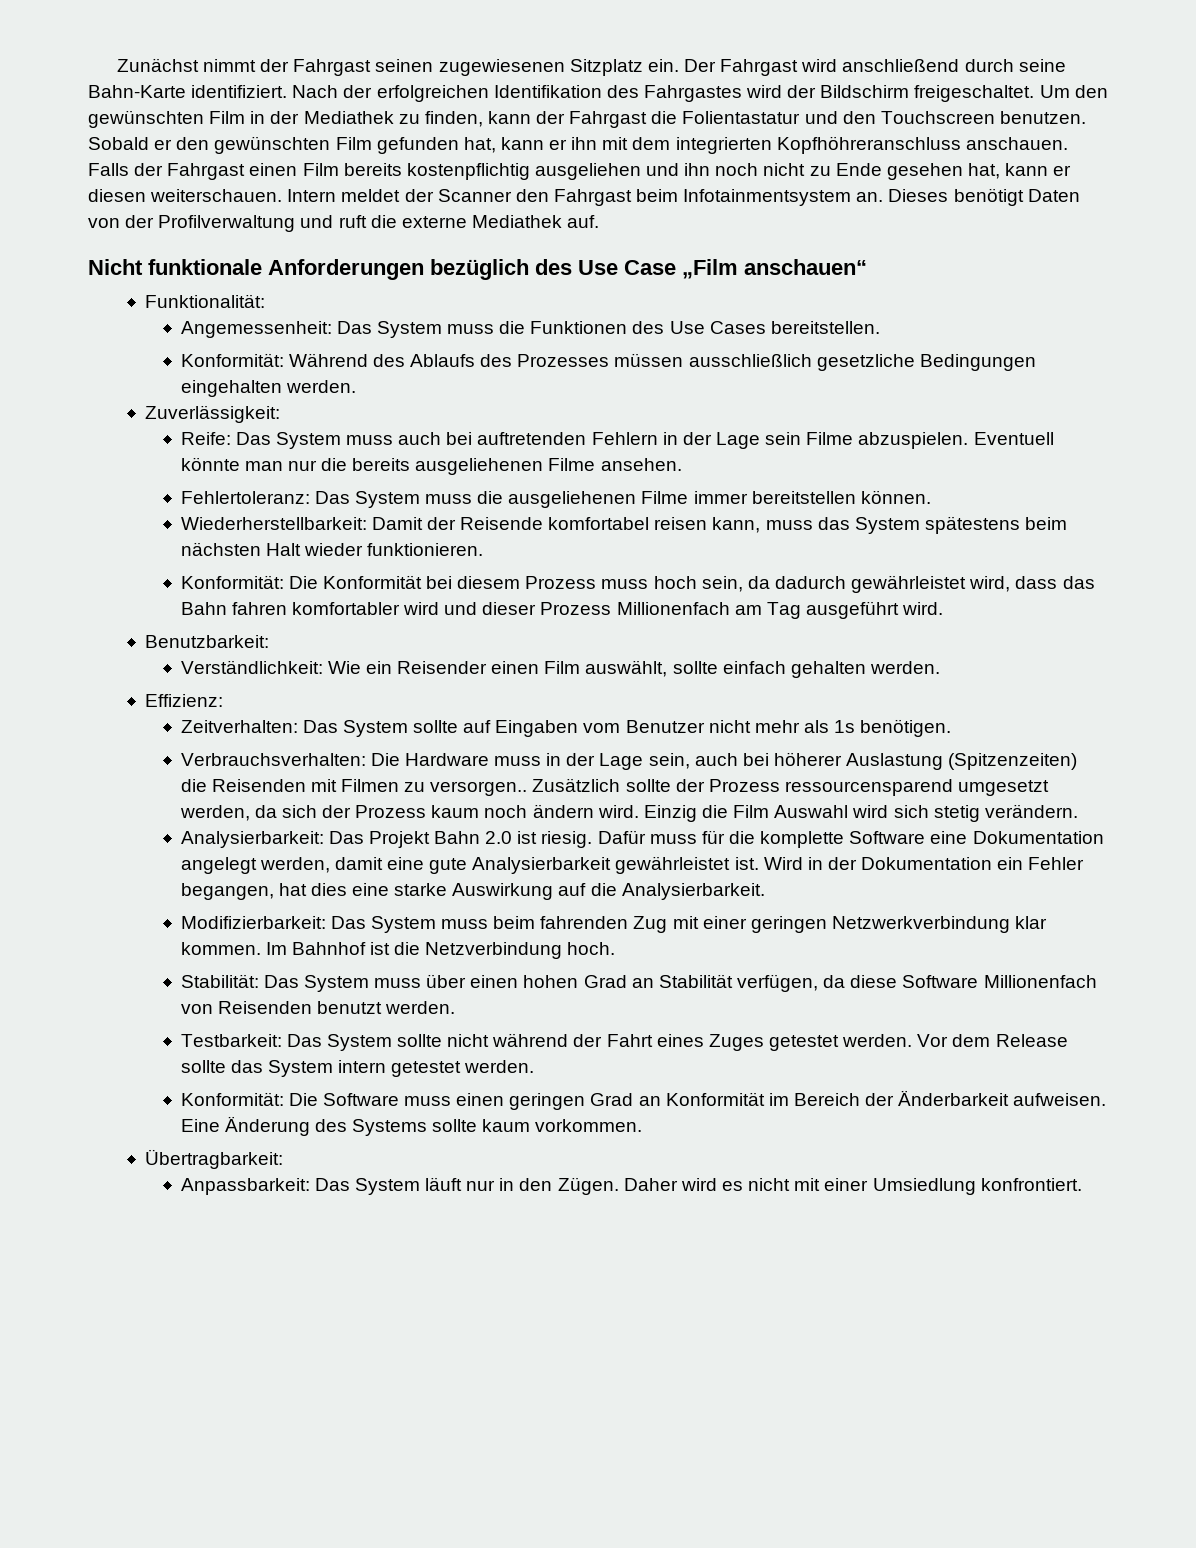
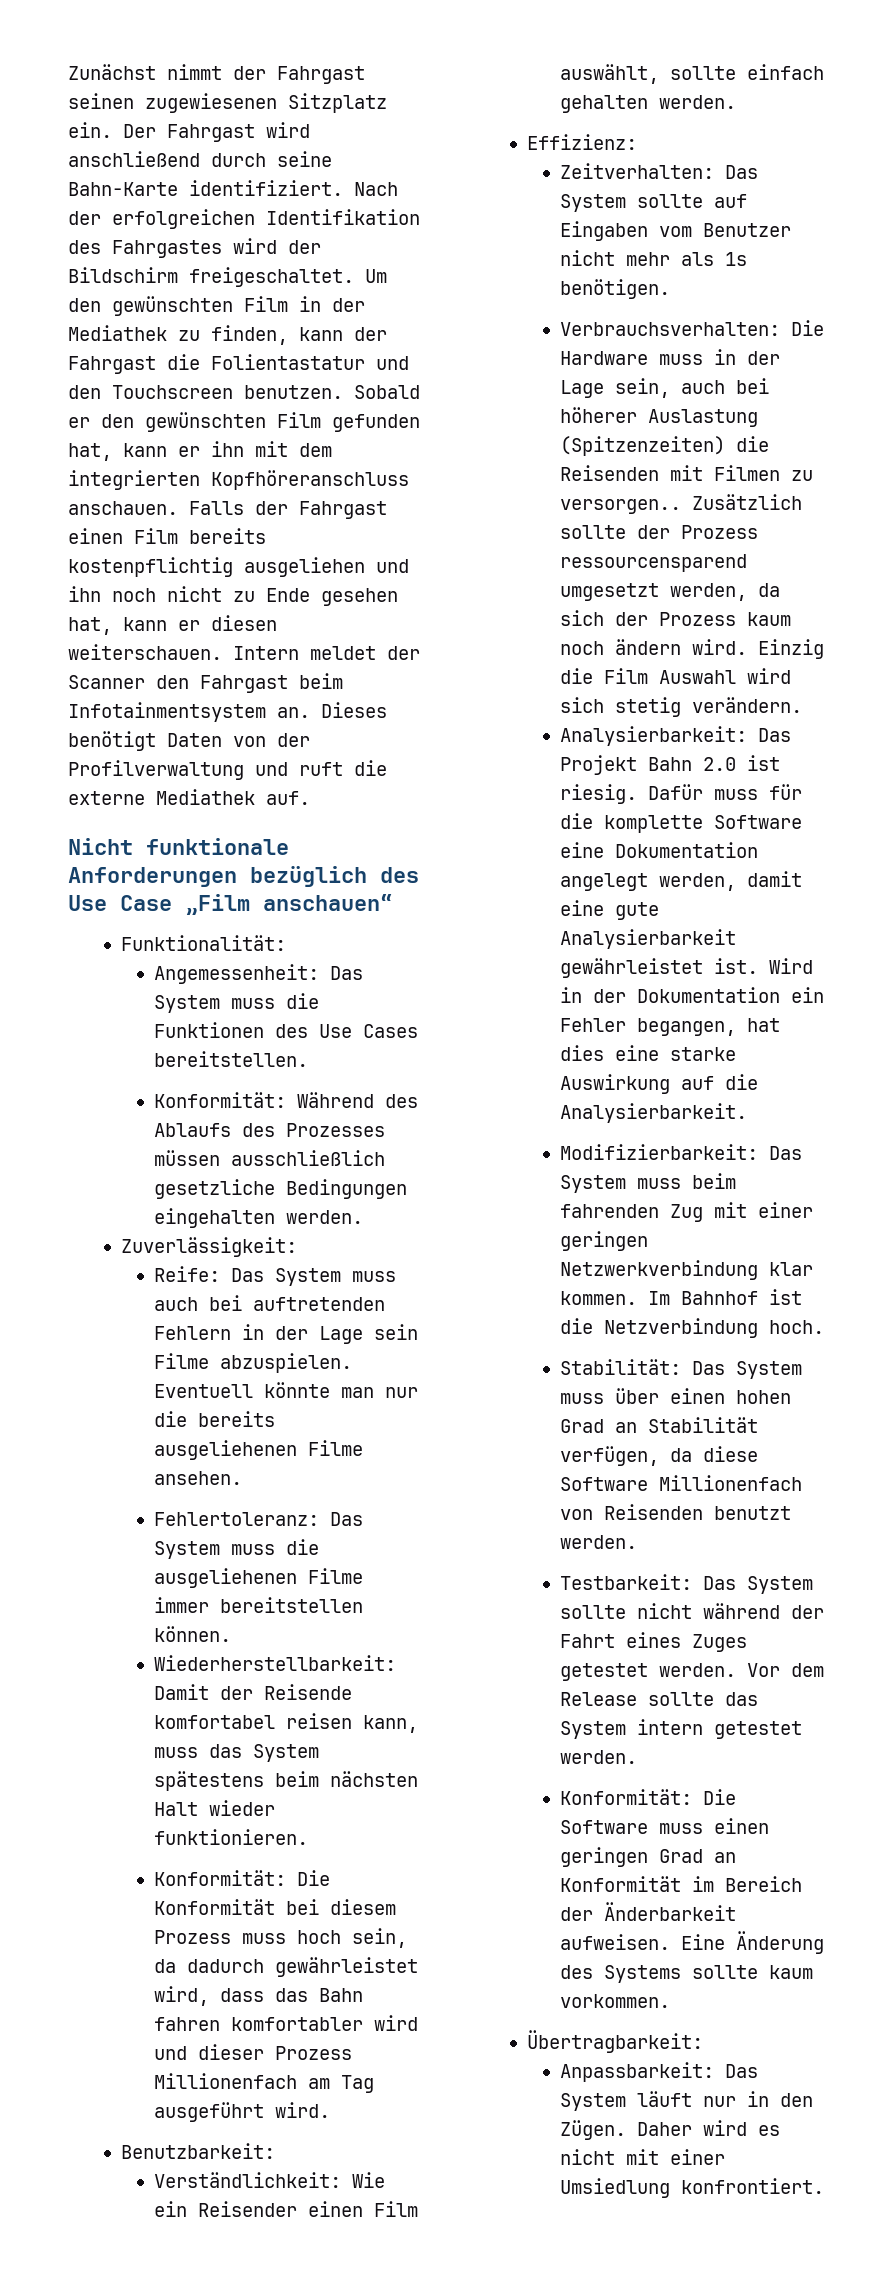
[776,136,961,154] Kopfhöhreranschluss -> [211,470,409,490] Kopfhöreranschluss

